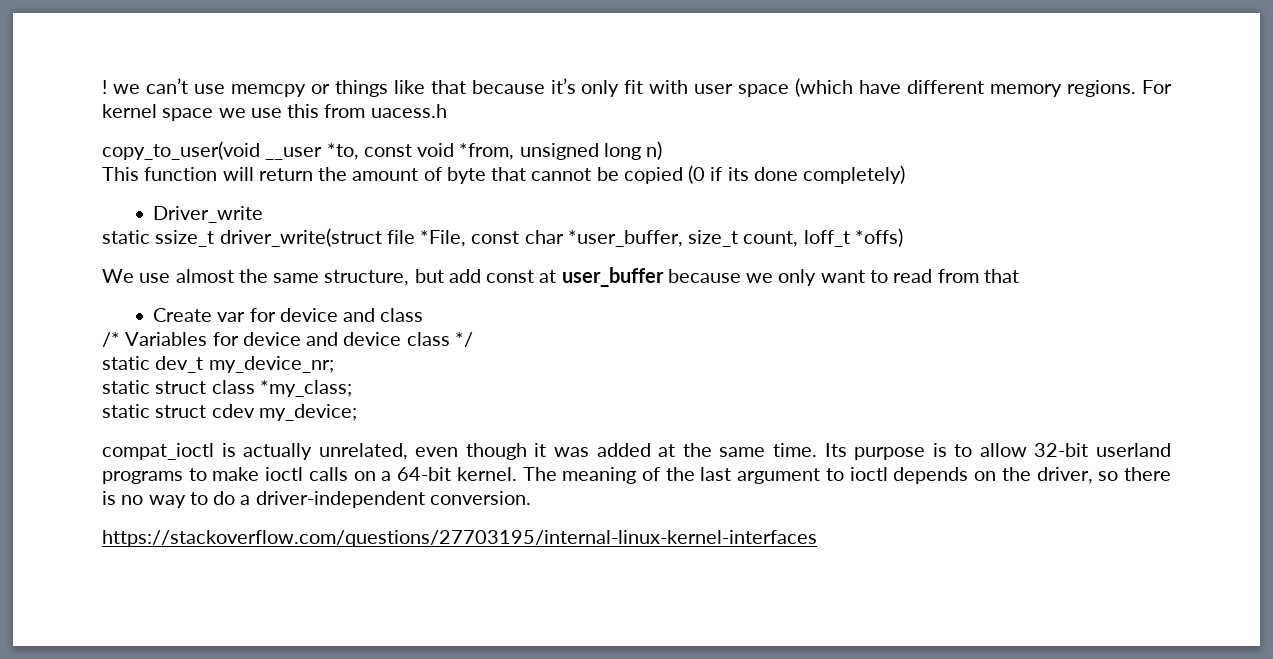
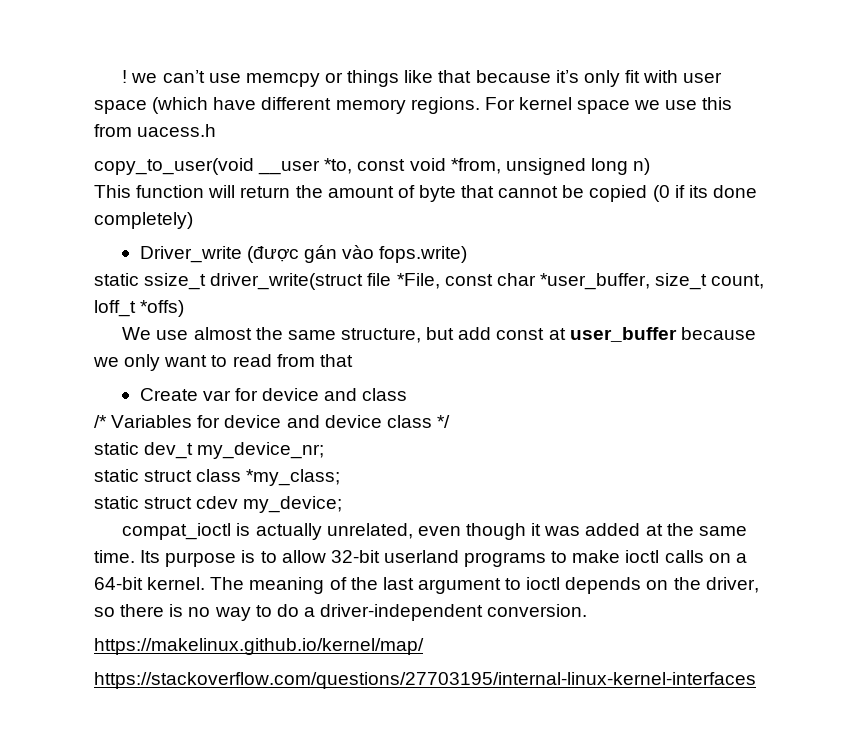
(264, 214) none -> [246,245,468,263] (được gán vào fops.write)
(531, 498) none -> [94,638,424,655] // https://makelinux.github.io/kernel/map/

